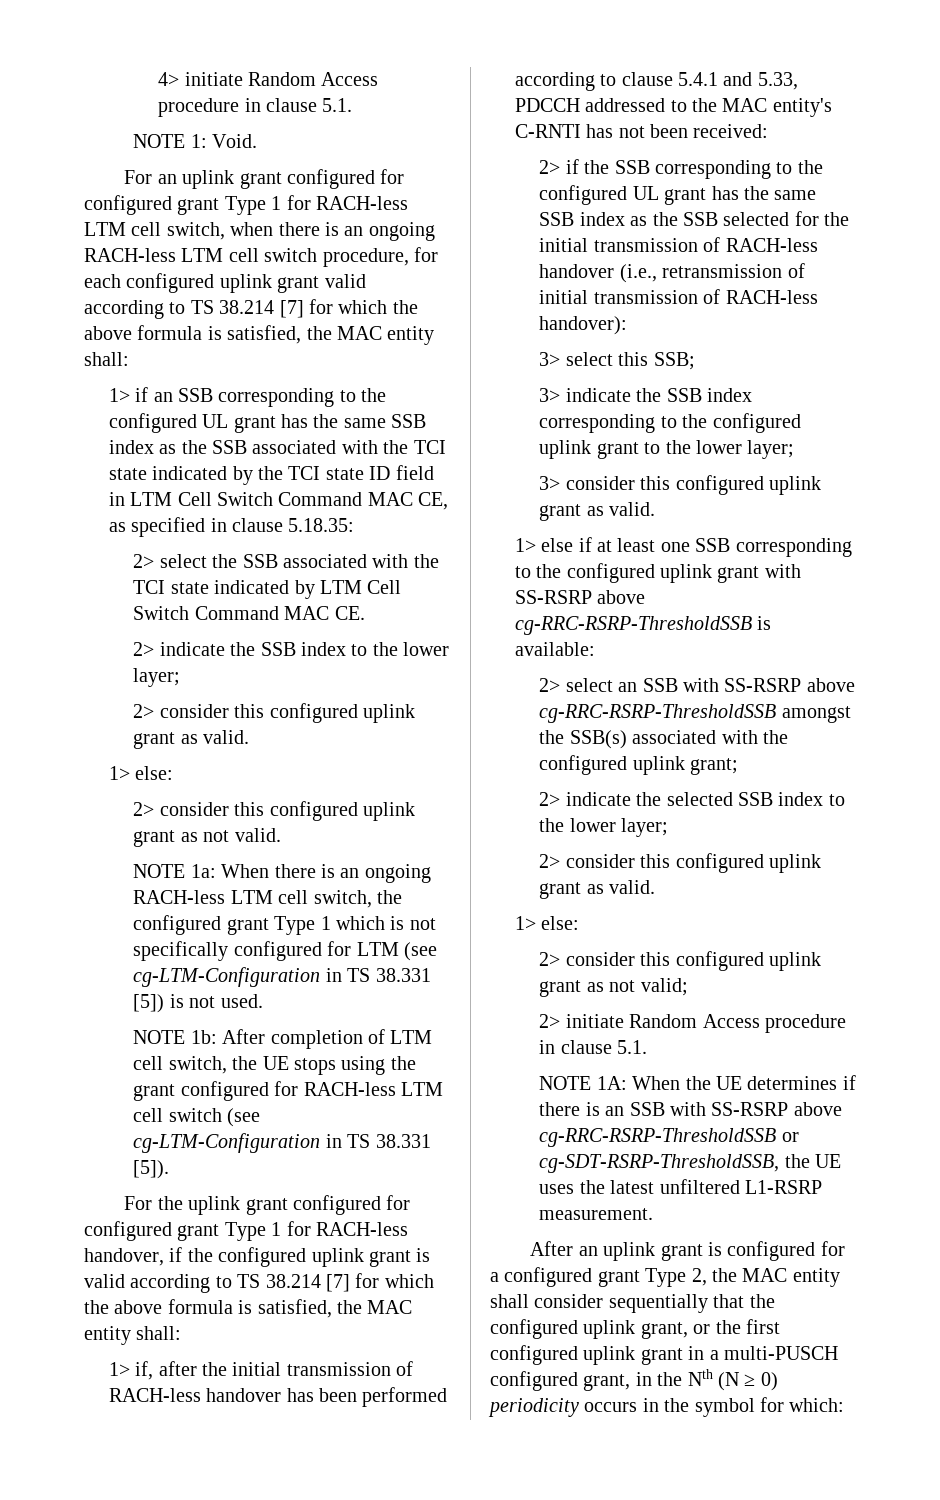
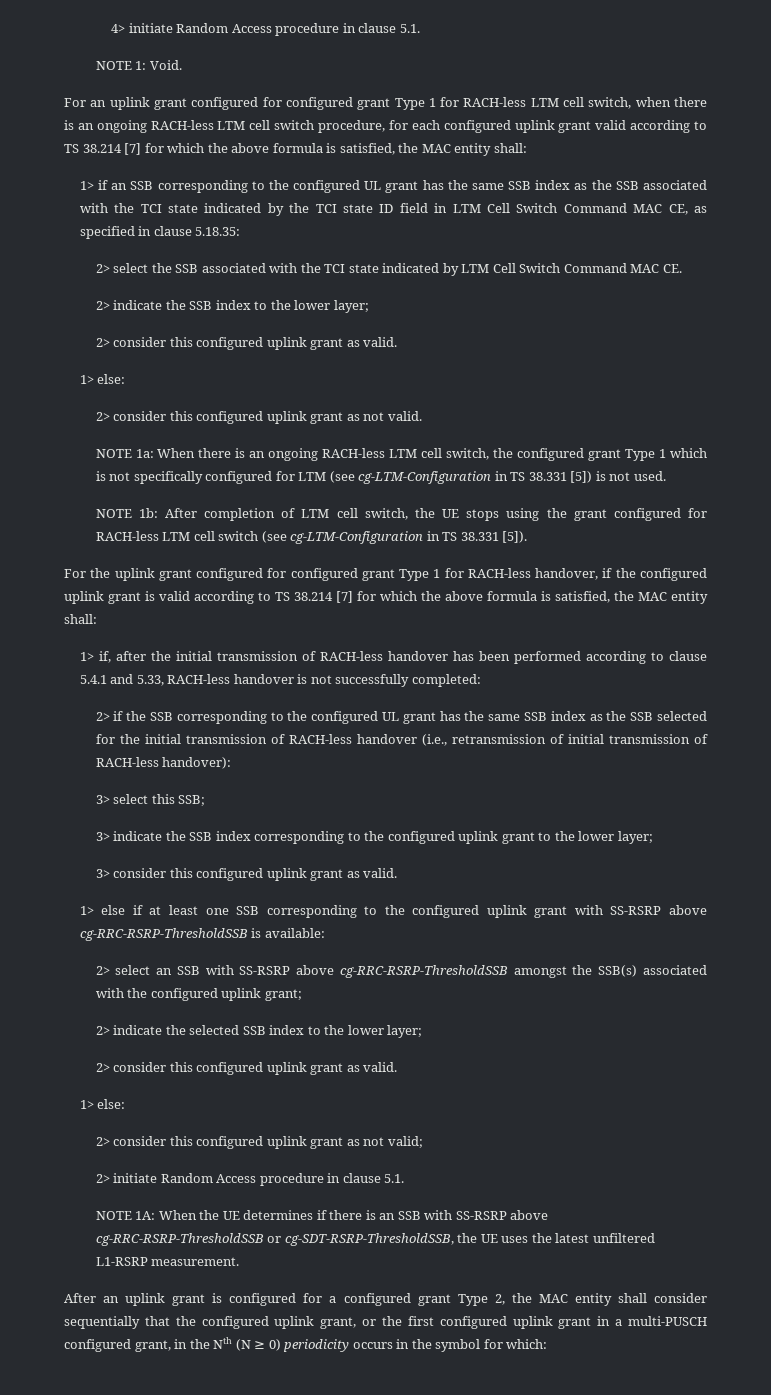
[514,98,832,117] [514,124,769,138] PDCCH addressed to the MAC entity's C-RNTI has not been received: -> [167,674,481,687] RACH-less handover is not successfully completed:

